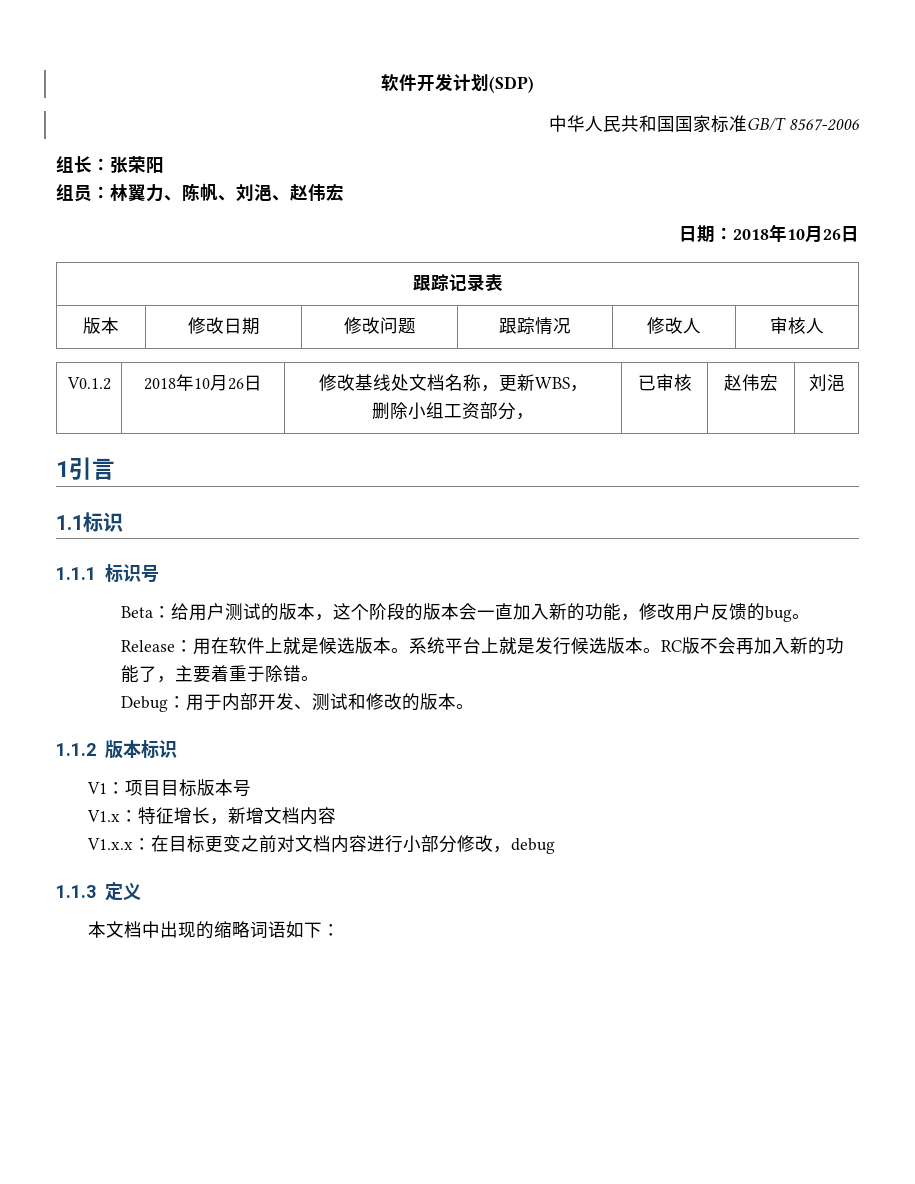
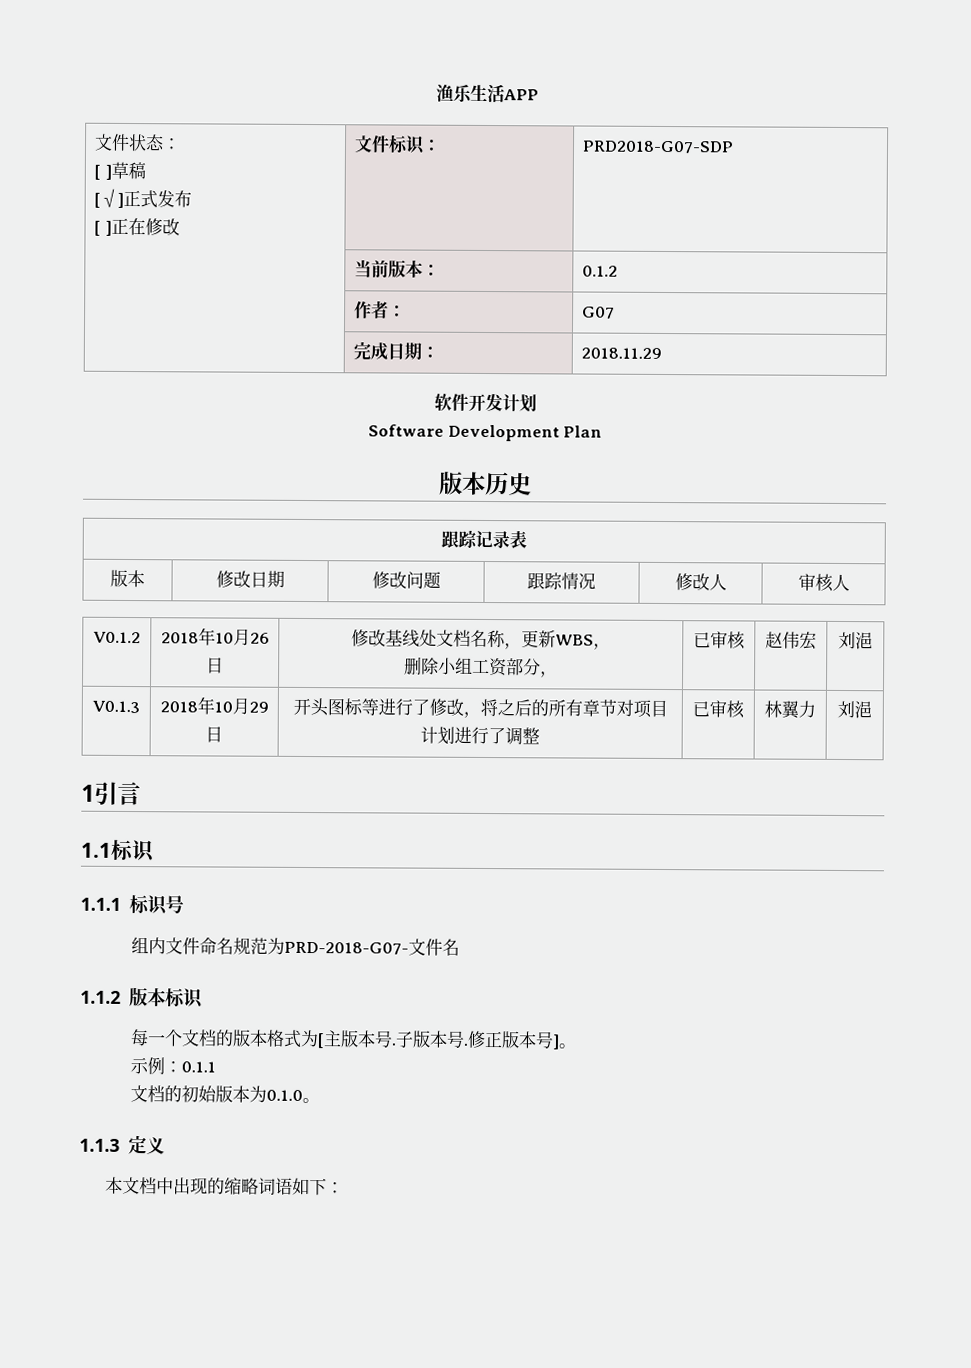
[381,73,534,93] [549,115,860,133] [56,156,164,174] [56,183,344,202] [679,224,859,243] 软件开发计划(SDP) // 中华人民共和国国家标准GB/T 8567-2006 // 组长：张荣阳 // 组员：林翼力、陈帆、刘浥、赵伟宏 // 日期：2018年10月26日 -> [435,83,539,104] [94,133,182,152] [94,161,146,180] [94,188,193,209] [94,217,180,236] [354,134,442,155] [582,140,735,154] [354,259,441,278] [582,265,619,277] [354,300,407,319] [582,306,616,319] [353,341,440,361] [581,347,663,359] [433,393,537,413] [367,424,603,442] [438,471,532,496] 渔乐生活APP // 文件状态： // [ ]草稿 // [√]正式发布 // [ ]正在修改 | 文件标识： | PRD2018-G07-SDP // | 当前版本： | 0.1.2 // | 作者： | G07 // | 完成日期： | 2018.11.29 // 软件开发计划 // Software Development Plan // 版本历史
(845, 382) none -> [92,700,140,714] [159,696,269,715] [205,726,223,743] [292,697,668,718] [419,726,540,746] [692,700,745,719] [764,700,816,719] [837,700,872,719] // V0.1.3 | 2018年10月29日 | 开头图标等进行了修改，将之后的所有章节对项目计划进行了调整 | 已审核 | 林翼力 | 刘浥
[120,603,810,622] [120,637,844,655] [120,665,319,683] [120,693,474,712] [56,740,177,759] [87,779,252,797] [87,807,337,825] [87,835,556,854] Beta：给用户测试的版本，这个阶段的版本会一直加入新的功能，修改用户反馈的bug。 // Release：用在软件上就是候选版本。系统平台上就是发行候选版本。RC版不会再加入新的功能了，主要着重于除错。 // Debug：用于内部开发、测试和修改的版本。 // 1.1.2版本标识 // V1：项目目标版本号 // V1.x：特征增长，新增文档内容 // V1.x.x：在目标更变之前对文档内容进行小部分修改，debug -> [131,937,461,956] [80,987,204,1009] [130,1029,577,1050] [130,1057,217,1075] [130,1085,321,1104] 组内文件命名规范为PRD-2018-G07-文件名 // 1.1.2版本标识 // 每一个文档的版本格式为[主版本号.子版本号.修正版本号]。 // 示例：0.1.1 // 文档的初始版本为0.1.0。

